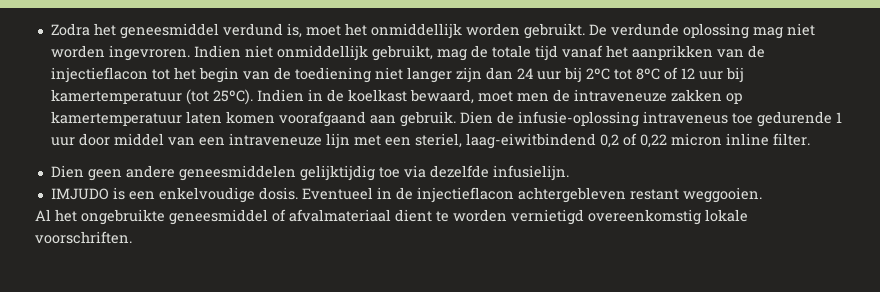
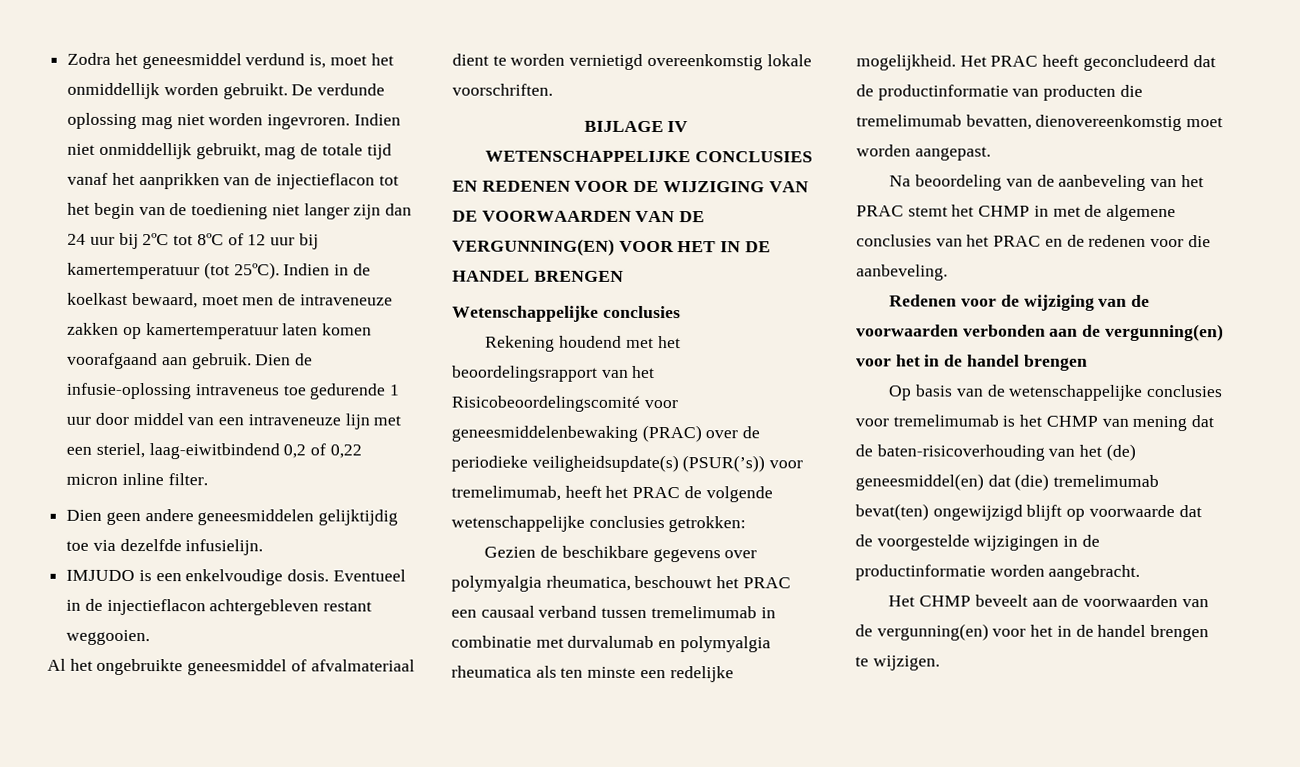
(132, 237) none -> [583,120,689,133] [485,150,814,163] [452,180,809,193] [452,210,706,223] [452,238,771,256] [452,270,624,282] [452,305,681,322] [485,335,681,352] [452,365,656,382] [451,395,678,412] [451,424,761,443] [451,454,804,473] [451,485,773,503] [451,515,747,533] [484,545,758,563] [451,575,791,592] [451,605,776,619] [451,635,771,653] [451,665,734,683] [856,54,1216,72] [856,84,1143,101] [856,114,1224,132] [856,144,991,161] [889,174,1204,191] [856,204,1177,222] [856,234,1211,248] [856,264,948,281] [889,294,1150,311] [856,323,1224,342] [856,354,1088,371] [888,384,1222,401] [855,414,1215,432] [855,443,1136,461] [855,473,1160,491] [855,503,1202,521] [855,534,1100,551] [855,564,1141,581] [888,594,1209,608] [855,623,1210,642] [855,655,940,671] // BIJLAGE IV // WETENSCHAPPELIJKE CONCLUSIES EN REDENEN VOOR DE WIJZIGING VAN DE VOORWAARDEN VAN DE VERGUNNING(EN) VOOR HET IN DE HANDEL BRENGEN // Wetenschappelijke conclusies // Rekening houdend met het beoordelingsrapport van het Risicobeoordelingscomité voor geneesmiddelenbewaking (PRAC) over de periodieke veiligheidsupdate(s) (PSUR(’s)) voor tremelimumab, heeft het PRAC de volgende wetenschappelijke conclusies getrokken: // Gezien de beschikbare gegevens over polymyalgia rheumatica, beschouwt het PRAC een causaal verband tussen tremelimumab in combinatie met durvalumab en polymyalgia rheumatica als ten minste een redelijke mogelijkheid. Het PRAC heeft geconcludeerd dat de productinformatie van producten die tremelimumab bevatten, dienovereenkomstig moet worden aangepast. // Na beoordeling van de aanbeveling van het PRAC stemt het CHMP in met de algemene conclusies van het PRAC en de redenen voor die aanbeveling. // Redenen voor de wijziging van de voorwaarden verbonden aan de vergunning(en) voor het in de handel brengen // Op basis van de wetenschappelijke conclusies voor tremelimumab is het CHMP van mening dat de baten-risicoverhouding van het (de) geneesmiddel(en) dat (die) tremelimumab bevat(ten) ongewijzigd blijft op voorwaarde dat de voorgestelde wijzigingen in de productinformatie worden aangebracht. // Het CHMP beveelt aan de voorwaarden van de vergunning(en) voor het in de handel brengen te wijzigen.

